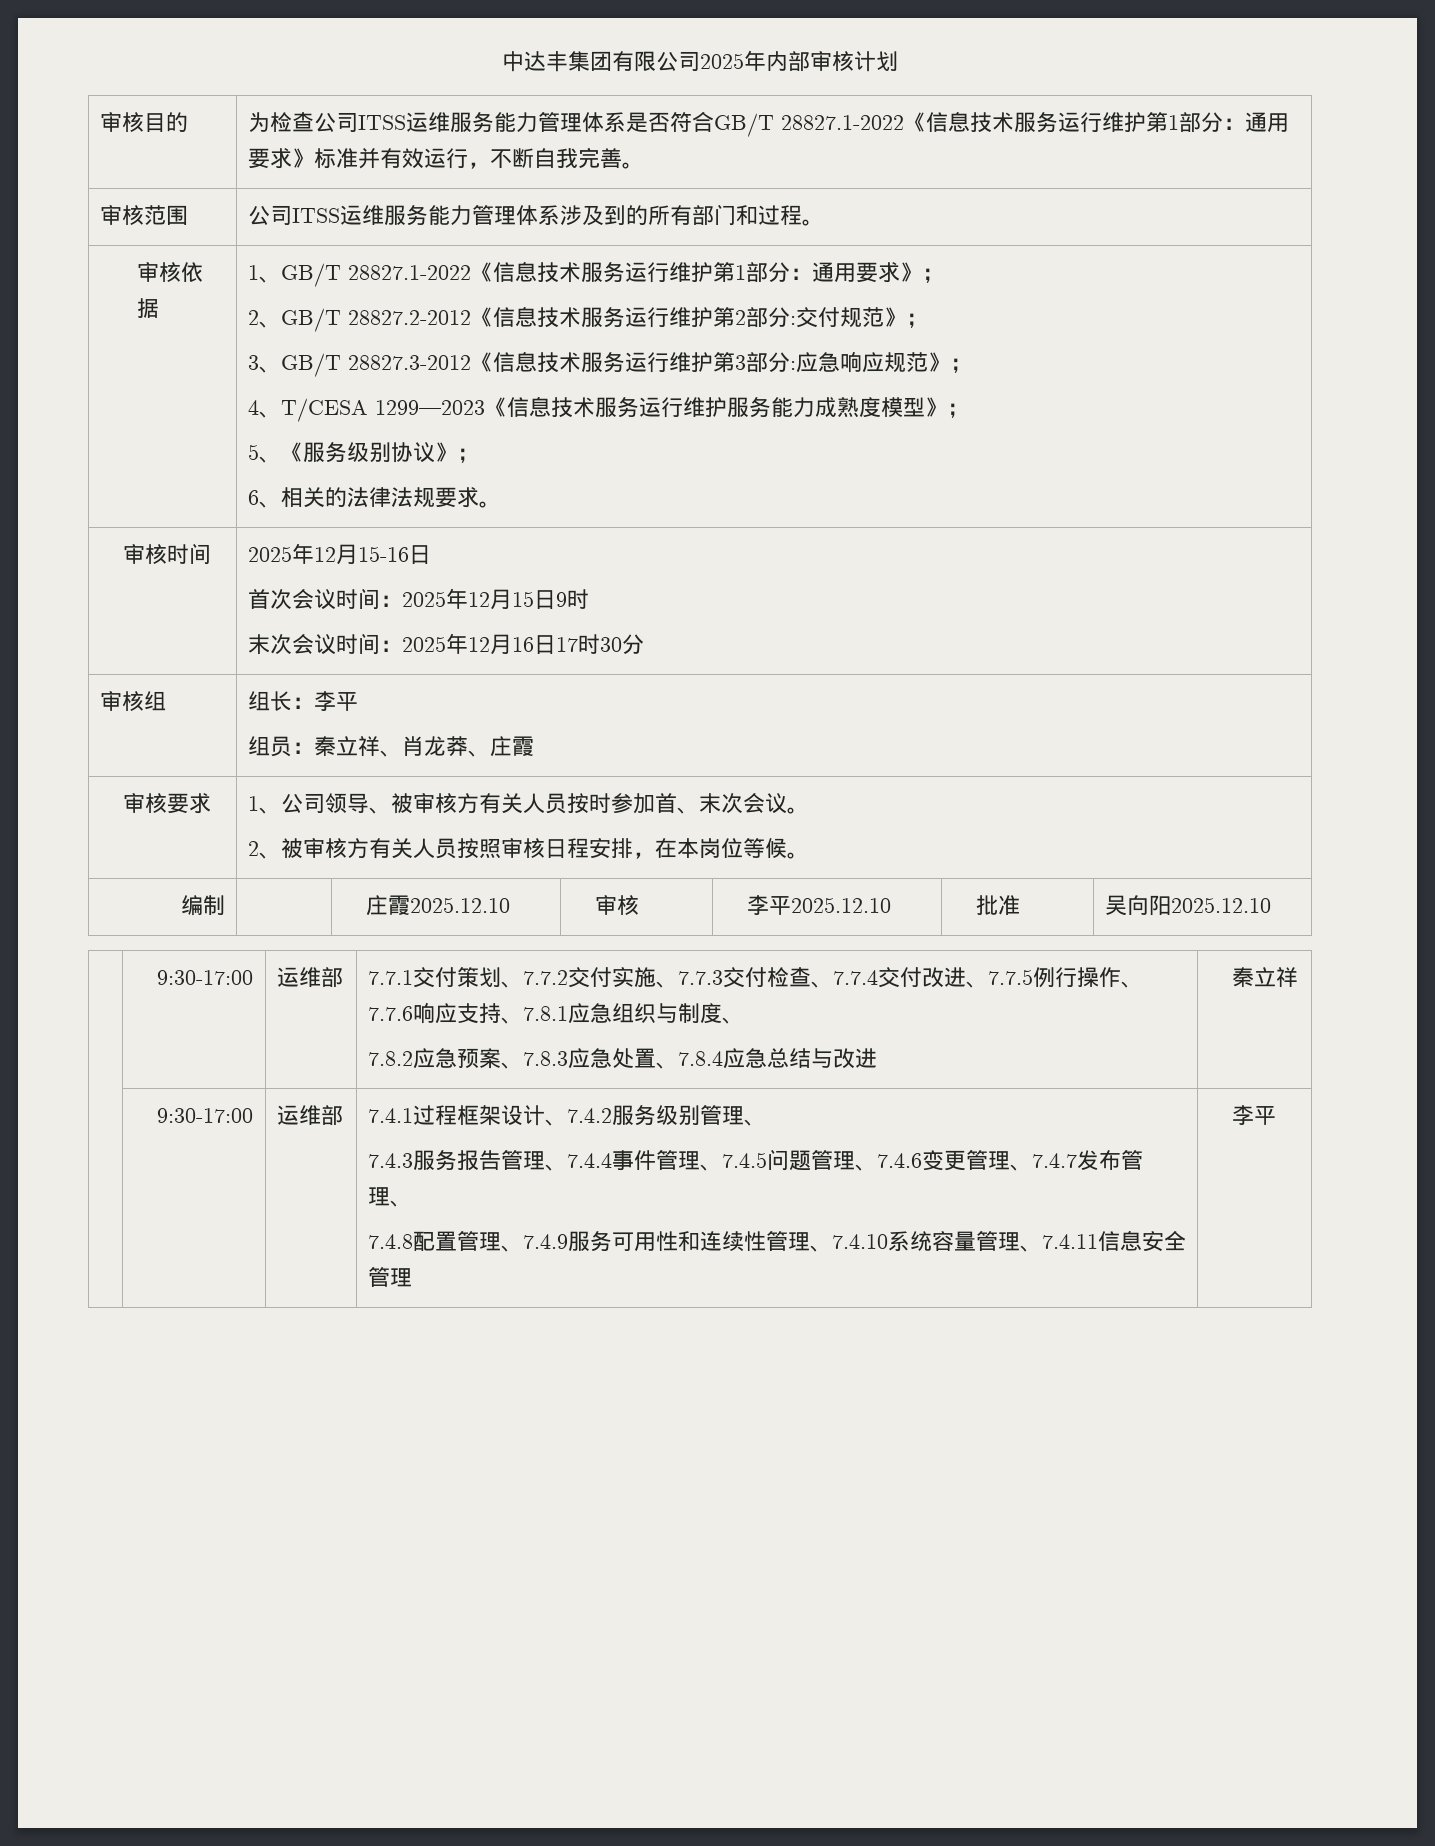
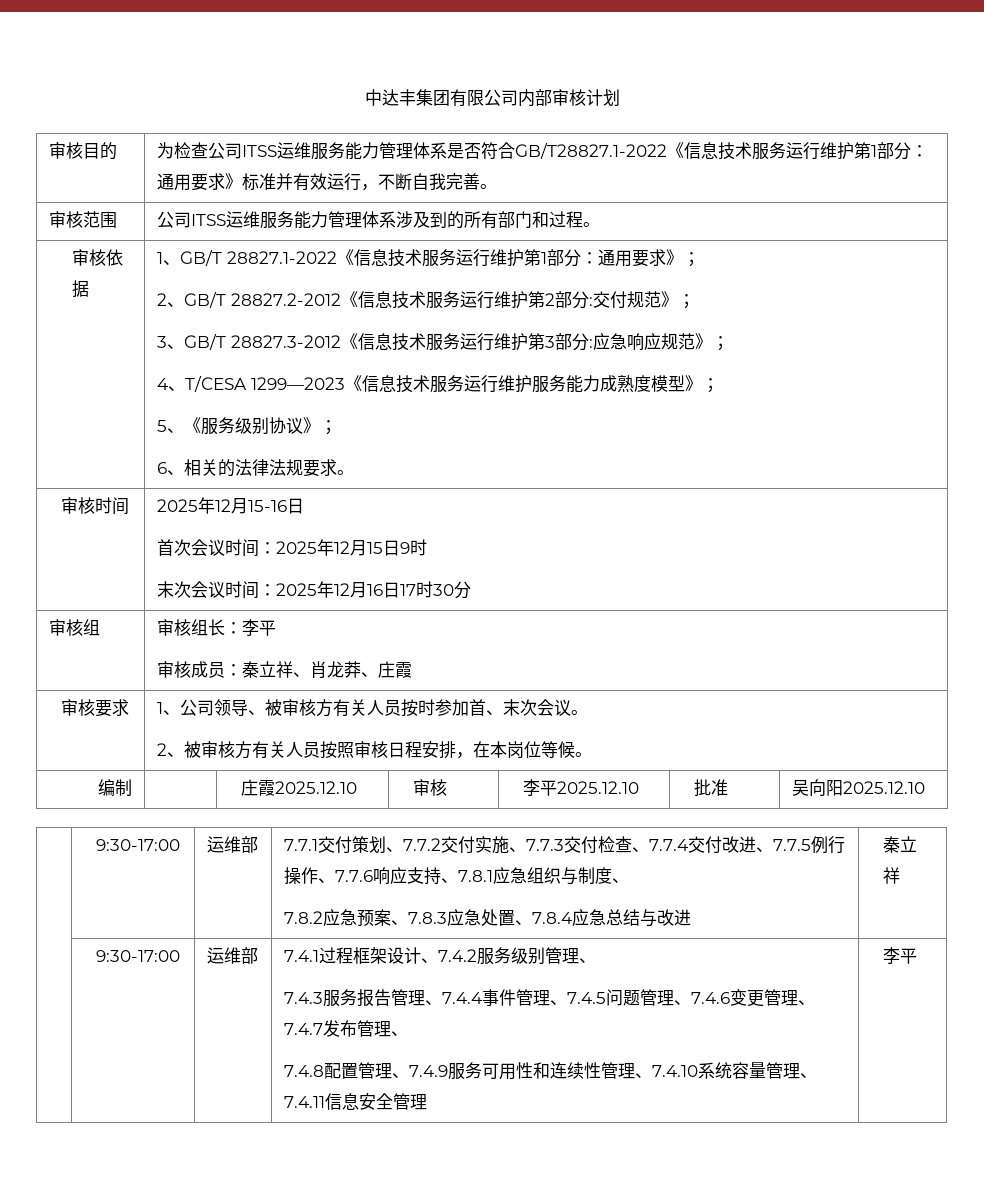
[700,50,766,71] 2025年 -> (518, 98) none
[713,113,904,137] GB/T 28827.1-2022 -> [515,143,668,159] GB/T28827.1-2022
(166, 701) none -> [157,619,192,636] 审核
[247,736,270,756] 组 -> [157,661,209,678] 审核成

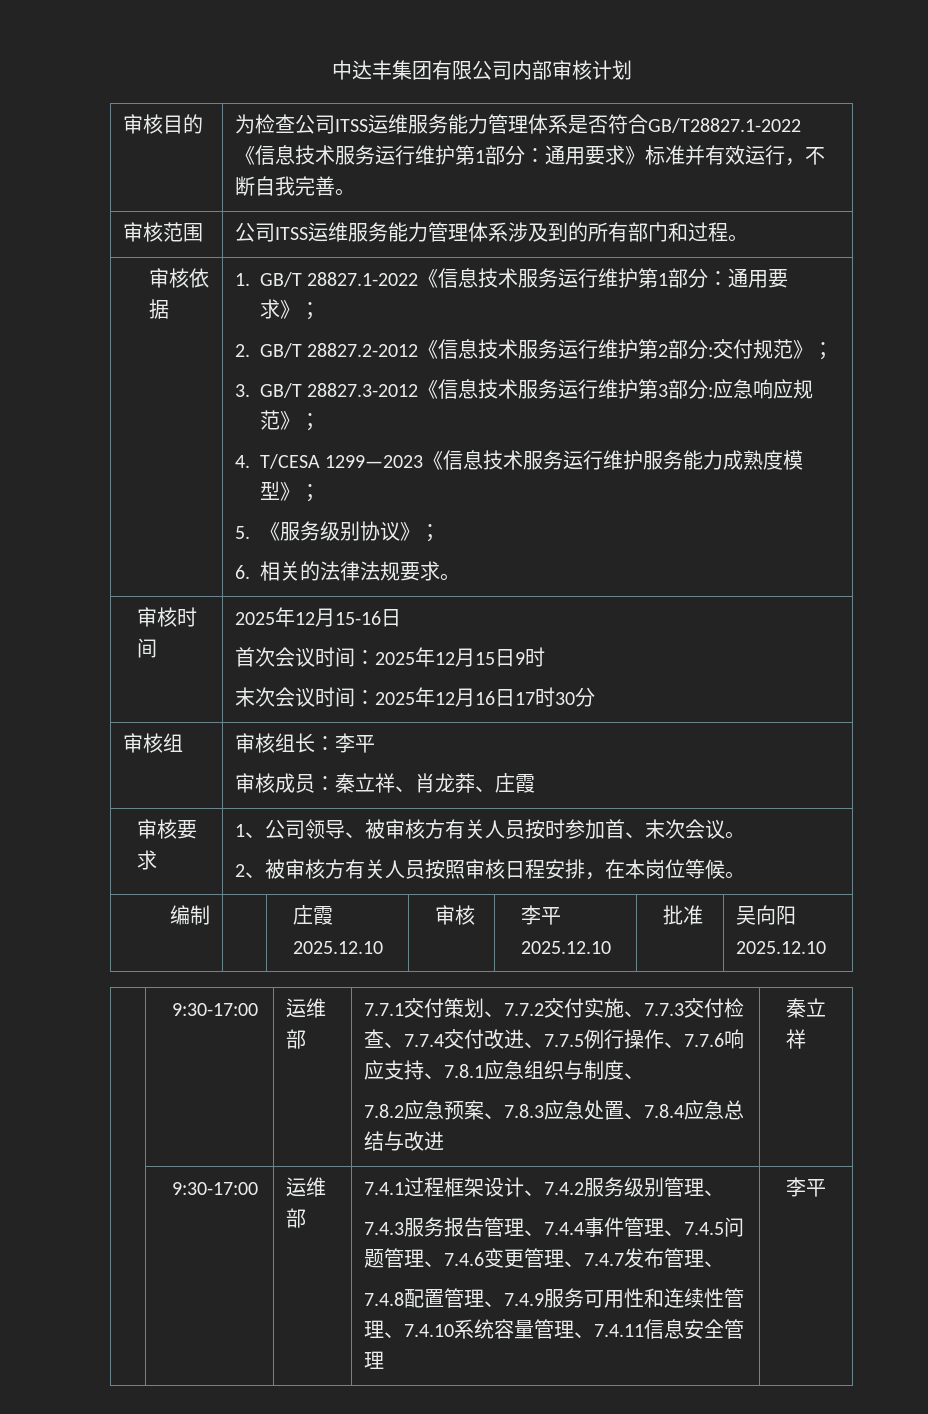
[157,252,181,265] 1、 -> [234,273,250,286] 1.
[157,293,185,307] 2、 -> [234,344,250,357] 2.
[157,336,185,349] 3、 -> [234,384,250,397] 3.
[157,378,186,391] 4、 -> [234,455,250,468] 4.
[157,420,185,433] 5、 -> [234,526,250,539] 5.
[157,462,185,475] 6、 -> [234,565,250,579] 6.

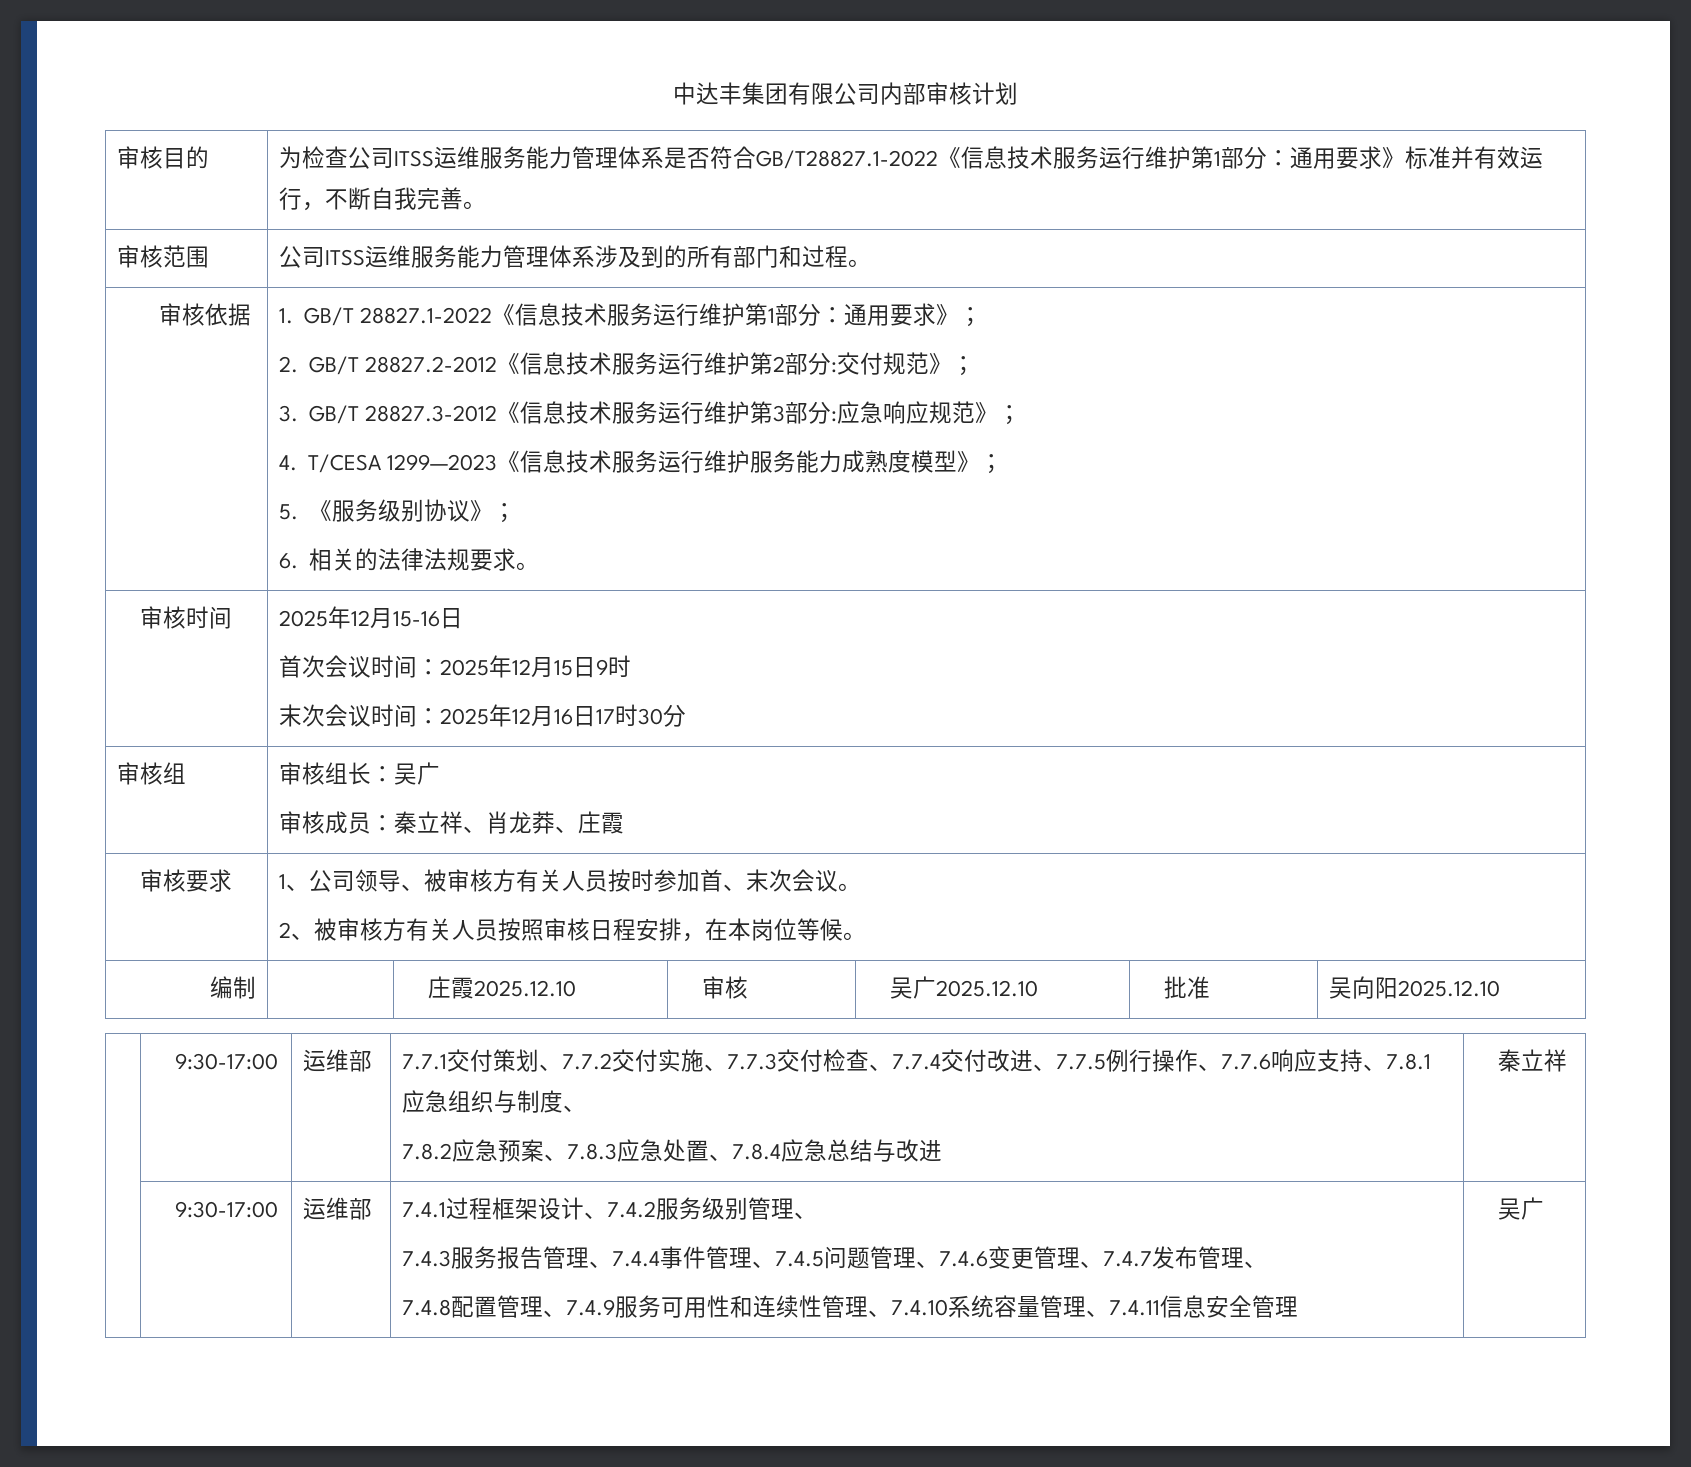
[334,733,375,753] 李平 -> [393,762,440,785] 吴广
[521,905,562,925] 李平 -> [890,976,937,999] 吴广
[786,1177,827,1197] 李平 -> [1498,1197,1545,1220] 吴广

